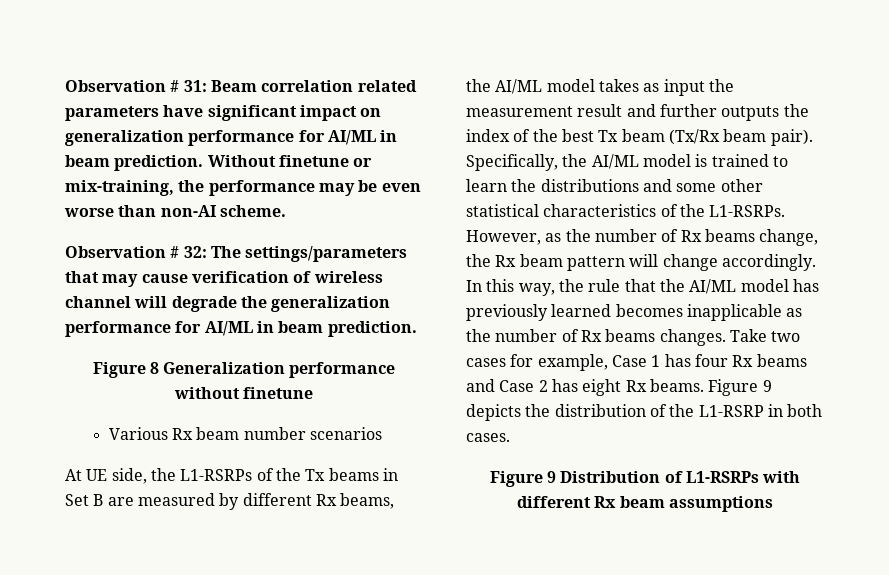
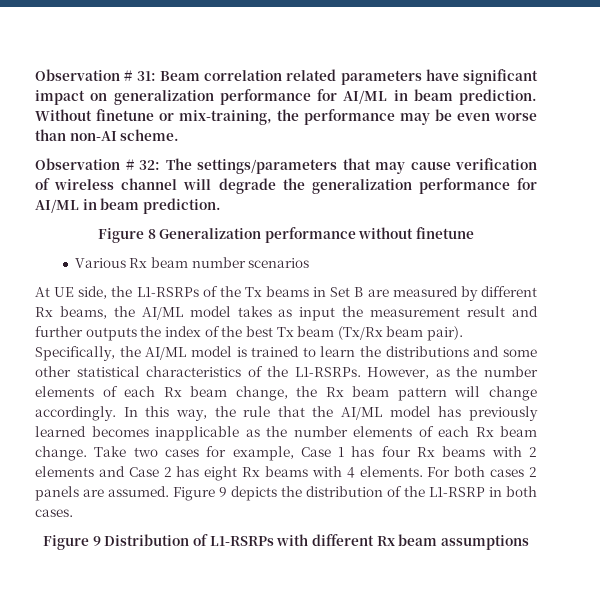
[661,229,755,242] of Rx beams -> [35,386,228,397] elements of each Rx beam
[561,329,726,346] of Rx beams changes. -> [353,426,537,437] [35,446,87,461] elements of each Rx beam change.
(807, 360) none -> [491,446,538,457] [35,466,94,477] with 2 elements
[649,379,704,392] beams. -> [265,466,537,478] [35,486,169,501] beams with 4 elements. For both cases 2 panels are assumed.

